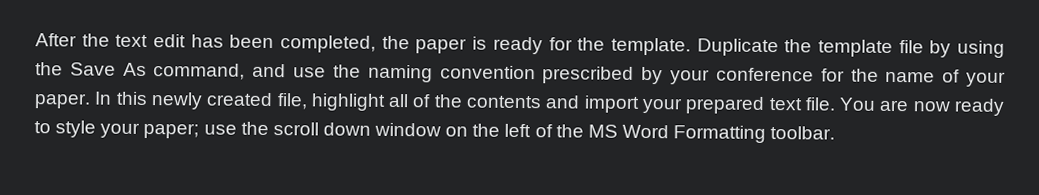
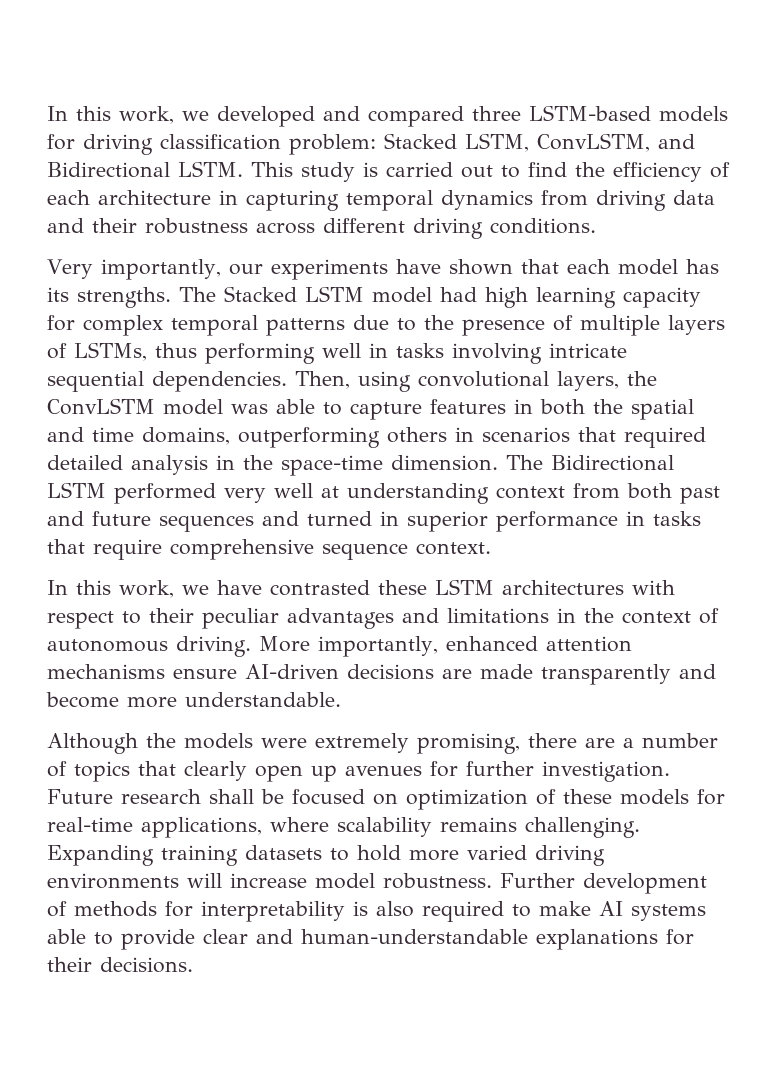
[35,33,1006,58] [35,62,1007,87] [34,91,1005,116] [34,120,836,143] After the text edit has been completed, the paper is ready for the template. Duplicate the template file by using the Save As command, and use the naming convention prescribed by your conference for the name of your paper. In this newly created file, highlight all of the contents and import your prepared text file. You are now ready to style your paper; use the scroll down window on the left of the MS Word Formatting toolbar. -> [47,105,728,127] [47,133,695,155] [47,161,730,182] [47,190,715,211] [47,218,596,239] [47,259,719,280] [47,286,701,308] [47,315,725,336] [47,342,627,364] [47,371,657,392] [47,398,694,420] [47,427,706,448] [47,455,674,476] [47,482,720,504] [47,511,701,532] [47,539,491,560] [47,579,675,598] [47,608,719,629] [47,636,632,657] [47,664,716,685] [46,692,341,708] [47,733,718,754] [47,761,670,782] [47,789,725,810] [47,817,640,838] [47,845,605,866] [47,873,707,894] [47,901,706,922] [47,929,694,950] [47,957,193,973] In this work, we developed and compared three LSTM-based models for driving classification problem: Stacked LSTM, ConvLSTM, and Bidirectional LSTM. This study is carried out to find the efficiency of each architecture in capturing temporal dynamics from driving data and their robustness across different driving conditions. // Very importantly, our experiments have shown that each model has its strengths. The Stacked LSTM model had high learning capacity for complex temporal patterns due to the presence of multiple layers of LSTMs, thus performing well in tasks involving intricate sequential dependencies. Then, using convolutional layers, the ConvLSTM model was able to capture features in both the spatial and time domains, outperforming others in scenarios that required detailed analysis in the space-time dimension. The Bidirectional LSTM performed very well at understanding context from both past and future sequences and turned in superior performance in tasks that require comprehensive sequence context. // In this work, we have contrasted these LSTM architectures with respect to their peculiar advantages and limitations in the context of autonomous driving. More importantly, enhanced attention mechanisms ensure AI-driven decisions are made transparently and become more understandable. // Although the models were extremely promising, there are a number of topics that clearly open up avenues for further investigation. Future research shall be focused on optimization of these models for real-time applications, where scalability remains challenging. Expanding training datasets to hold more varied driving environments will increase model robustness. Further development of methods for interpretability is also required to make AI systems able to provide clear and human-understandable explanations for their decisions.

